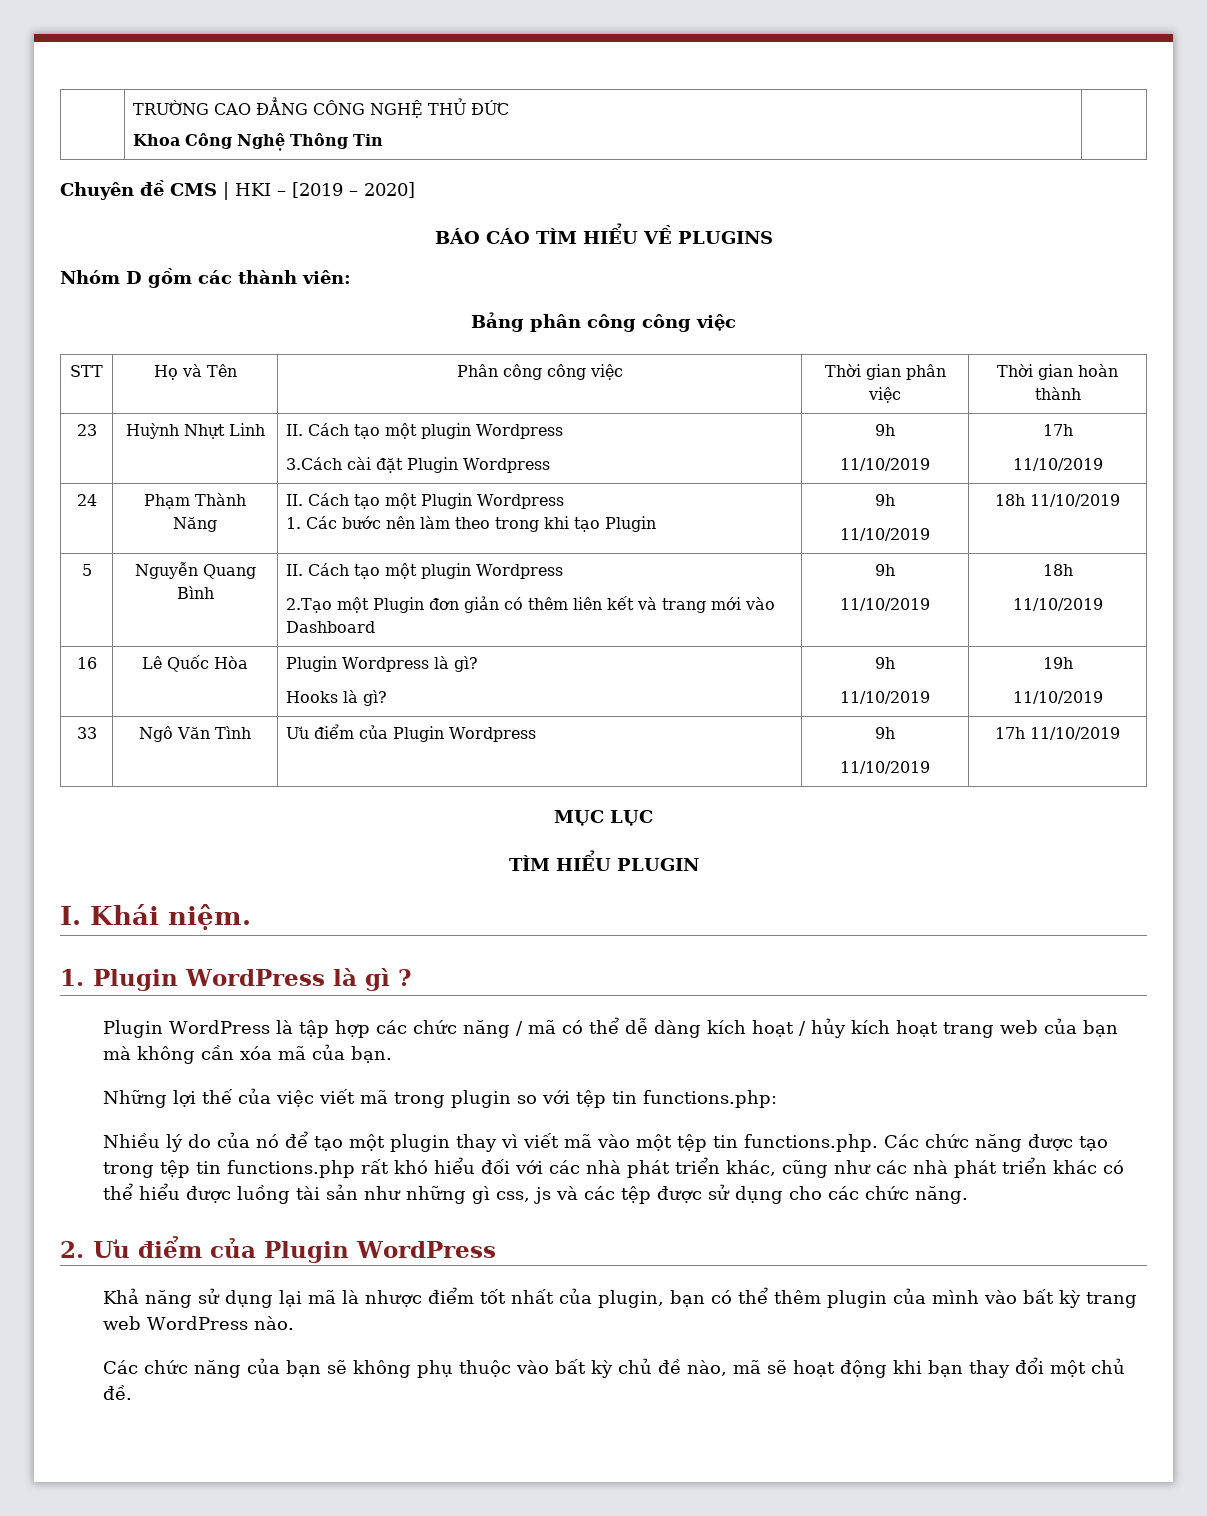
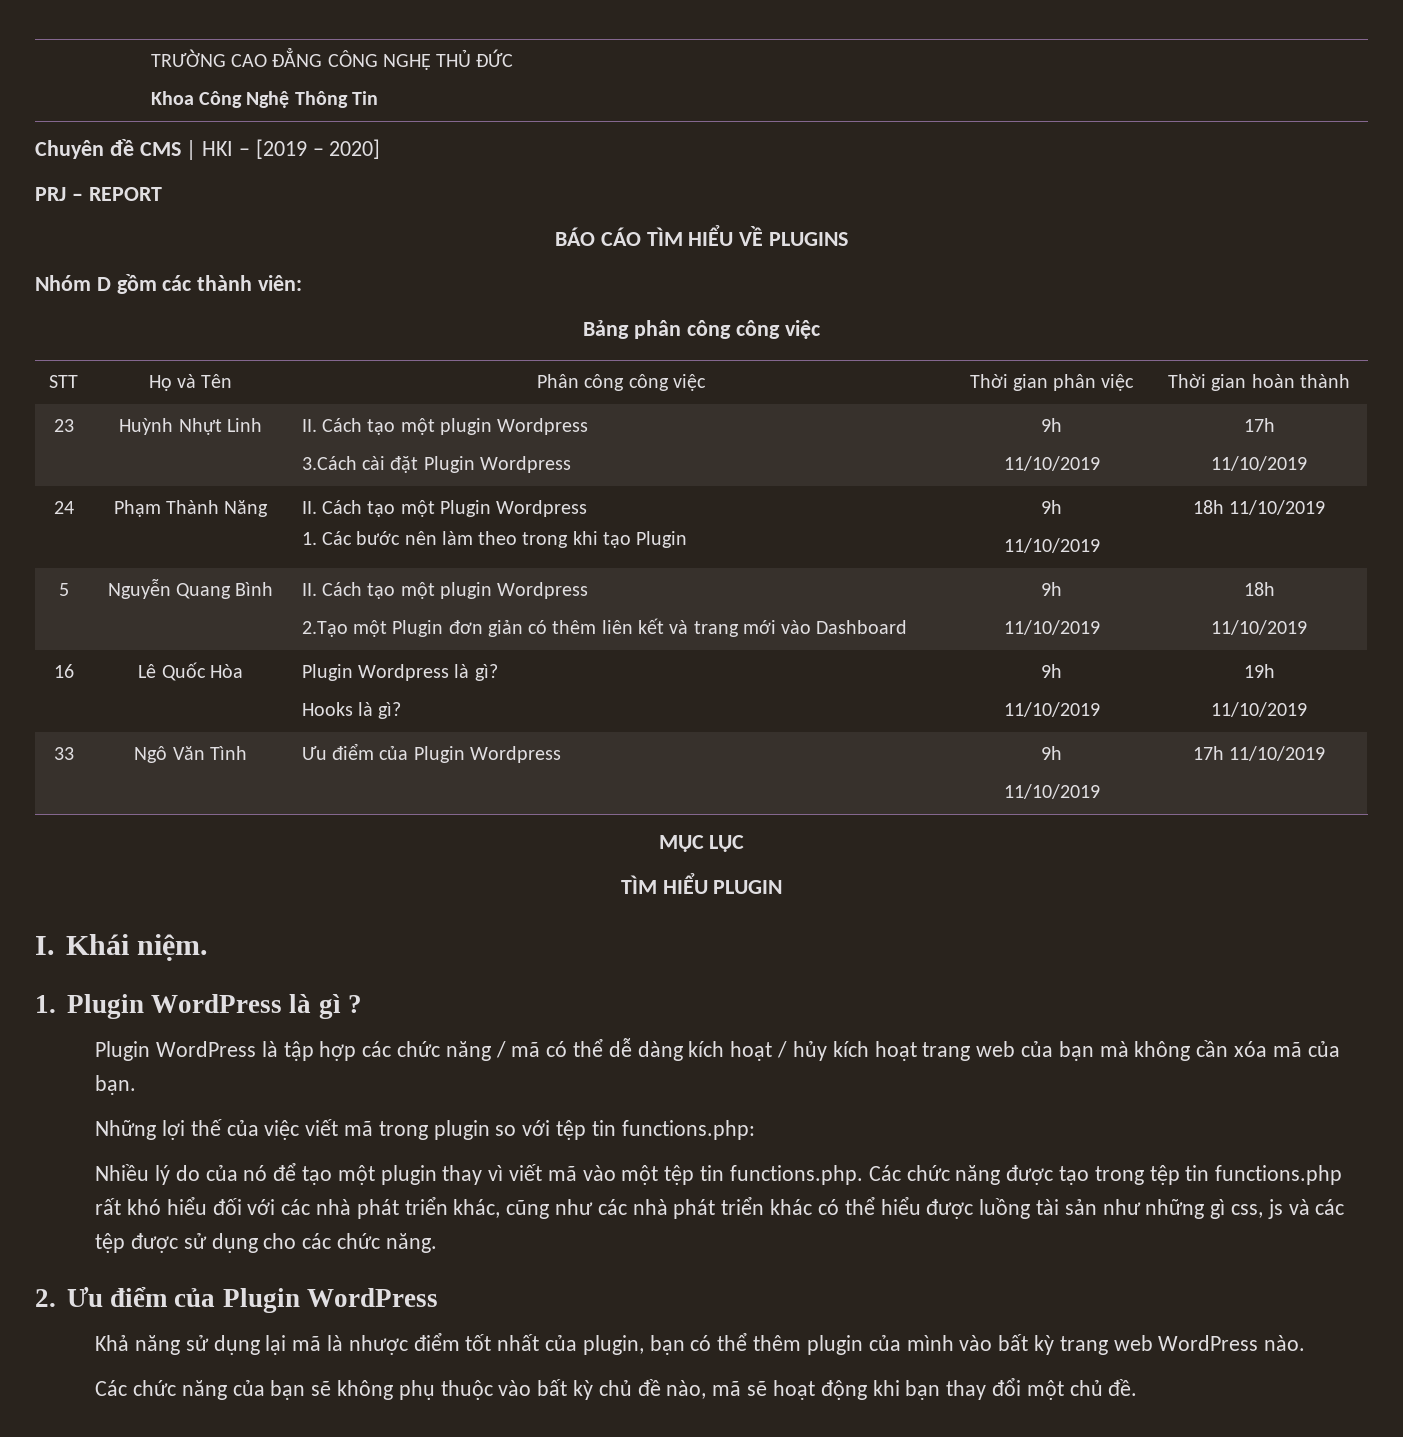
(415, 190) none -> [35,187,162,201] // PRJ – REPORT

